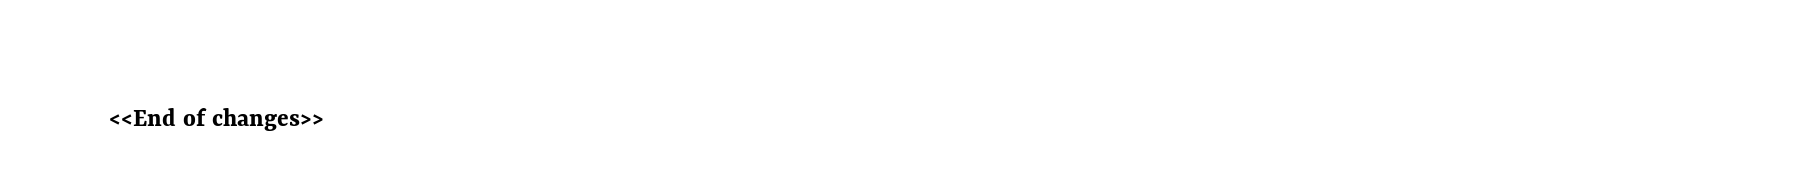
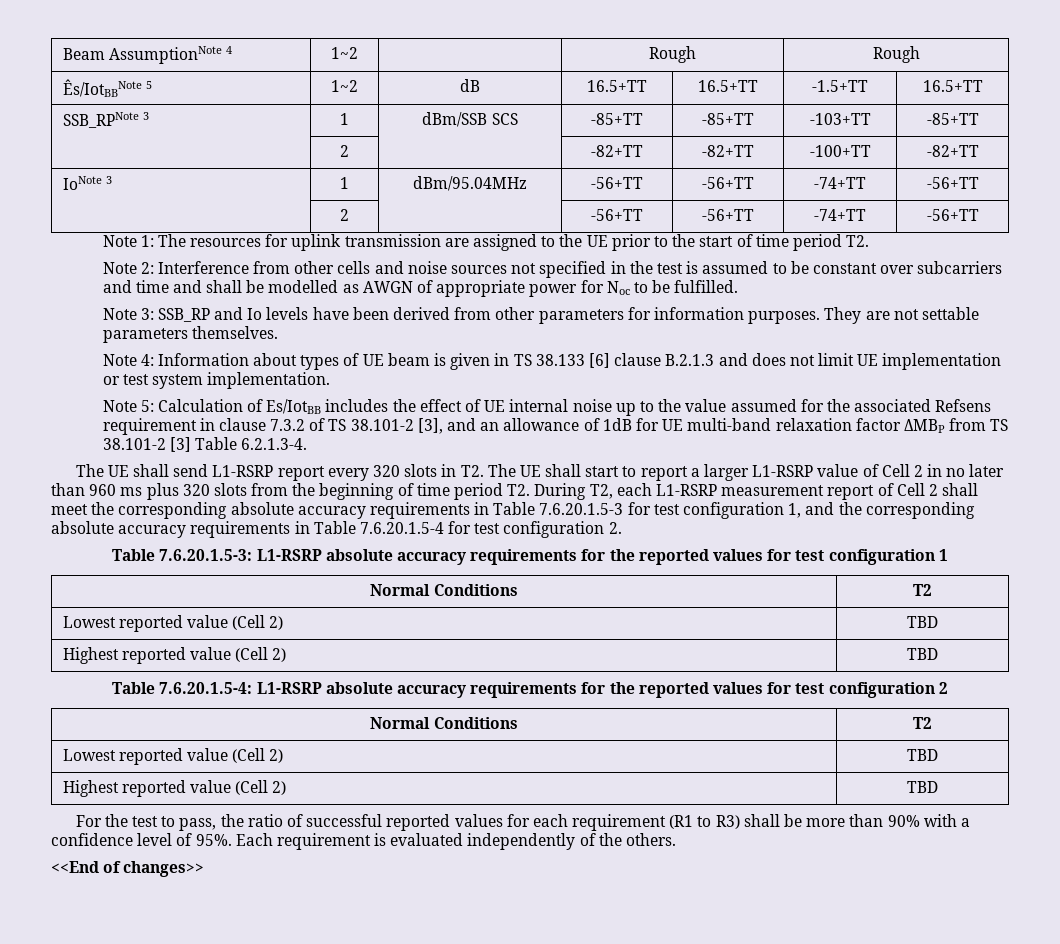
(109, 117) none -> [62,46,232,64] [331,47,358,59] [649,46,696,63] [872,46,920,63] [62,79,152,97] [331,80,358,92] [460,79,480,92] [587,80,647,92] [698,80,758,92] [812,80,868,92] [922,80,983,92] [62,112,149,128] [340,113,349,125] [422,112,518,127] [591,113,643,125] [702,113,754,125] [809,113,871,125] [926,113,979,125] [340,145,349,157] [591,145,643,157] [702,145,754,157] [809,145,871,157] [926,145,979,157] [62,176,112,190] [340,177,349,189] [413,176,527,191] [591,177,643,189] [702,177,754,189] [814,177,866,189] [926,177,979,189] [340,209,349,221] [591,209,643,221] [702,209,754,221] [814,209,866,221] [926,209,979,221] [102,234,870,251] [102,261,1003,278] [102,280,739,297] [102,307,979,324] [102,326,278,343] [102,353,1002,370] [102,372,331,389] [102,399,992,416] [102,418,1009,435] [102,437,308,452] [75,464,1005,481] [51,483,979,500] [51,502,975,519] [51,521,622,538] [112,549,948,565] [370,584,518,596] [913,584,932,596] [62,615,284,632] [907,616,938,628] [62,647,287,664] [907,648,938,660] [112,682,948,698] [370,717,518,729] [913,717,932,729] [62,748,284,765] [907,749,938,761] [62,780,287,797] [907,781,938,793] [75,814,970,831] [51,833,677,850] Beam AssumptionNote 4 | 1~2 | | Rough | Rough // Ês/IotBBNote 5 | 1~2 | dB | 16.5+TT | 16.5+TT | -1.5+TT | 16.5+TT // SSB_RPNote 3 | 1 | dBm/SSB SCS | -85+TT | -85+TT | -103+TT | -85+TT // | 2 | | -82+TT | -82+TT | -100+TT | -82+TT // IoNote 3 | 1 | dBm/95.04MHz | -56+TT | -56+TT | -74+TT | -56+TT // | 2 | | -56+TT | -56+TT | -74+TT | -56+TT // Note 1: The resources for uplink transmission are assigned to the UE prior to the start of time period T2. // Note 2: Interference from other cells and noise sources not specified in the test is assumed to be constant over subcarriers and time and shall be modelled as AWGN of appropriate power for Noc to be fulfilled. // Note 3: SSB_RP and Io levels have been derived from other parameters for information purposes. They are not settable parameters themselves. // Note 4: Information about types of UE beam is given in TS 38.133 [6] clause B.2.1.3 and does not limit UE implementation or test system implementation. // Note 5: Calculation of Es/IotBB includes the effect of UE internal noise up to the value assumed for the associated Refsens requirement in clause 7.3.2 of TS 38.101-2 [3], and an allowance of 1dB for UE multi-band relaxation factor ΔMBP from TS 38.101-2 [3] Table 6.2.1.3-4. // The UE shall send L1-RSRP report every 320 slots in T2. The UE shall start to report a larger L1-RSRP value of Cell 2 in no later than 960 ms plus 320 slots from the beginning of time period T2. During T2, each L1-RSRP measurement report of Cell 2 shall meet the corresponding absolute accuracy requirements in Table 7.6.20.1.5-3 for test configuration 1, and the corresponding absolute accuracy requirements in Table 7.6.20.1.5-4 for test configuration 2. // Table 7.6.20.1.5-3: L1-RSRP absolute accuracy requirements for the reported values for test configuration 1 // Normal Conditions | T2 // Lowest reported value (Cell 2) | TBD // Highest reported value (Cell 2) | TBD // Table 7.6.20.1.5-4: L1-RSRP absolute accuracy requirements for the reported values for test configuration 2 // Normal Conditions | T2 // Lowest reported value (Cell 2) | TBD // Highest reported value (Cell 2) | TBD // For the test to pass, the ratio of successful reported values for each requirement (R1 to R3) shall be more than 90% with a confidence level of 95%. Each requirement is evaluated independently of the others. //

